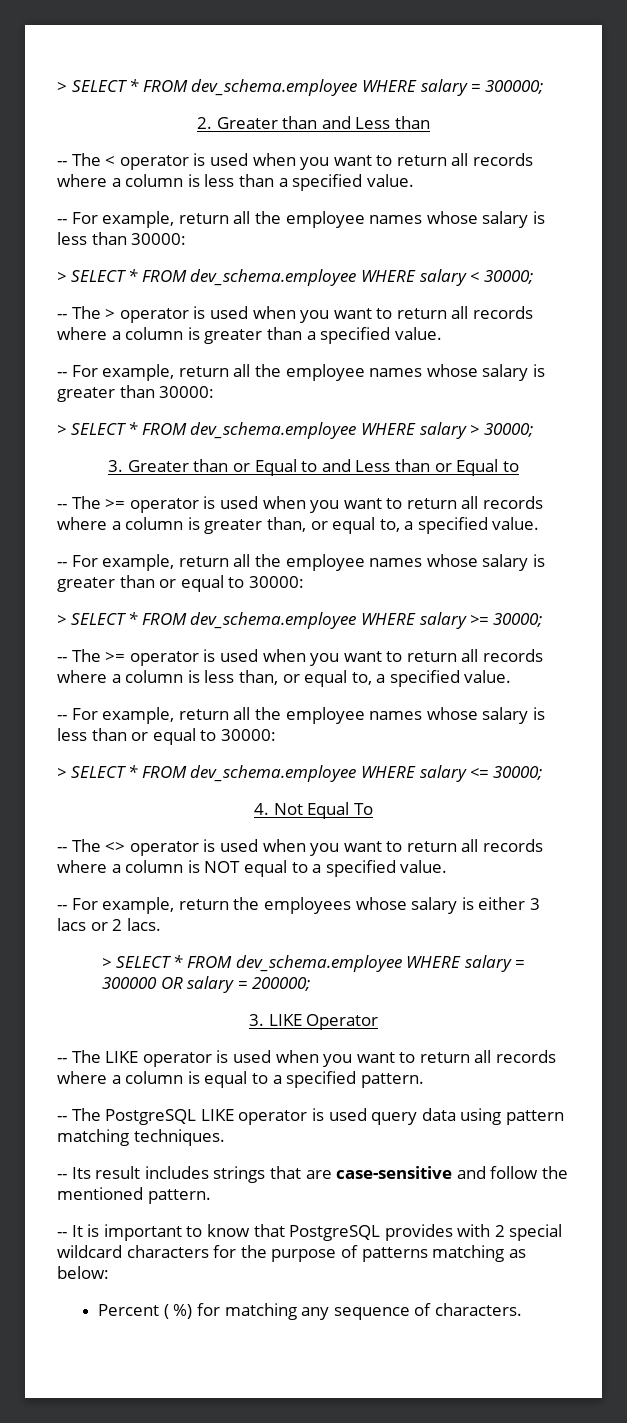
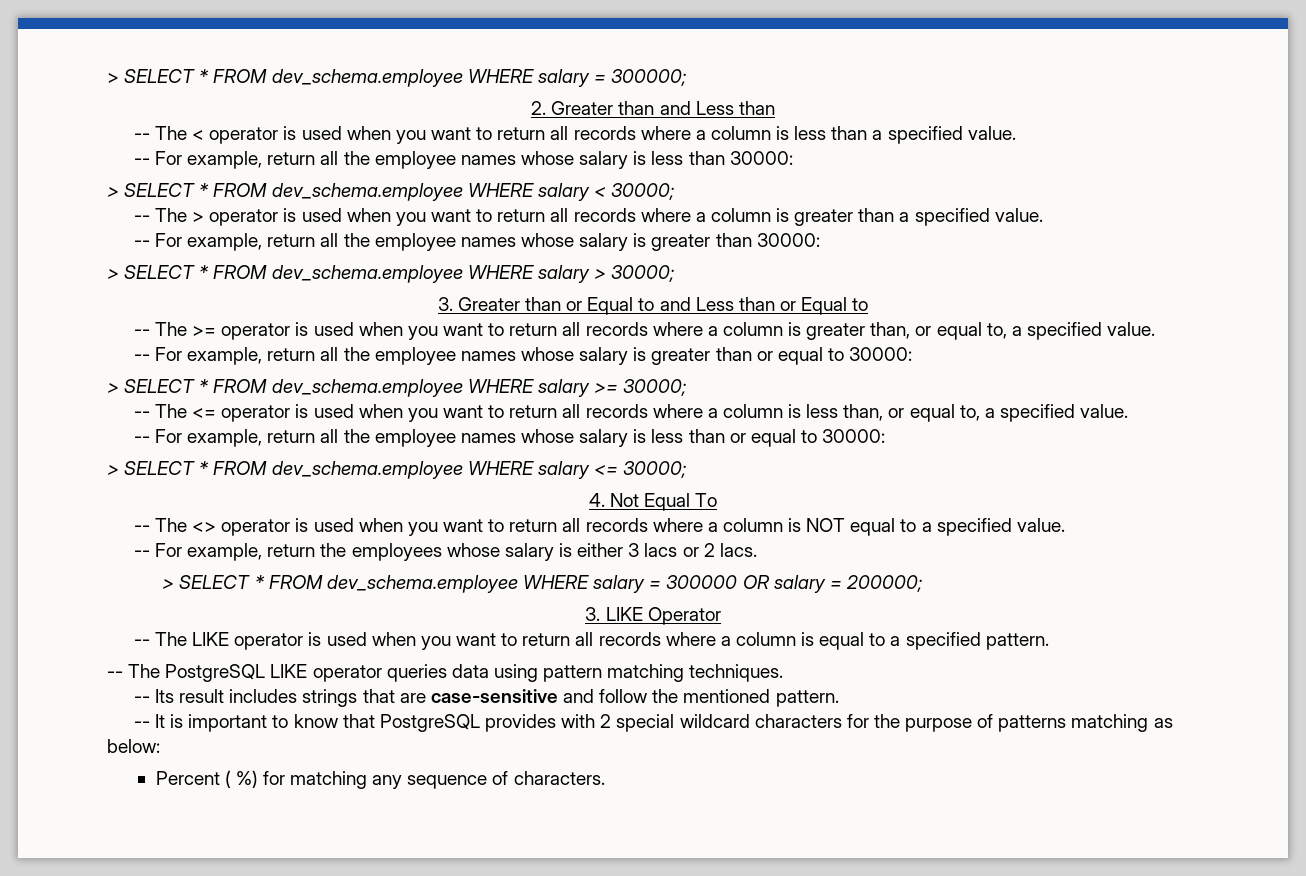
[105,652,126,662] >= -> [192,408,217,418] <=
[311,1108,418,1125] is used query -> [386,664,447,682] queries

